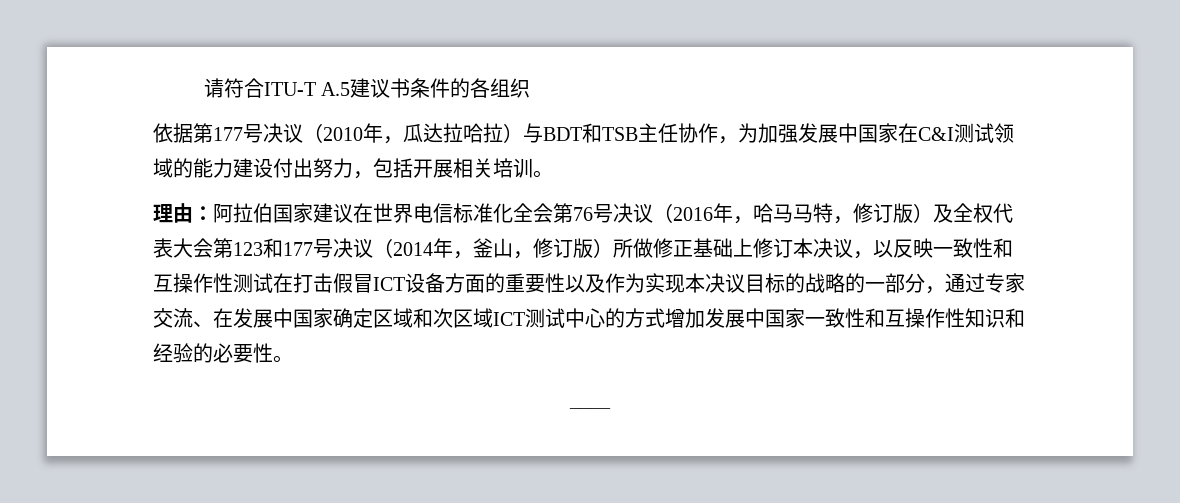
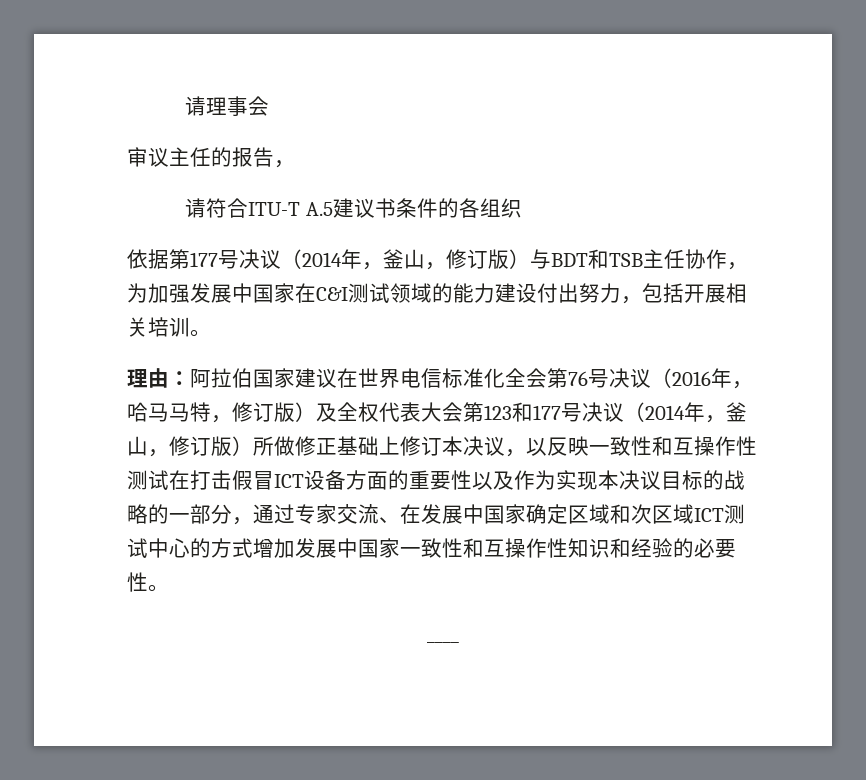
[203,78,224,98] 请 -> [185,96,270,116] [127,147,295,168] [185,198,207,218] 请理事会 // 审议主任的报告， // 请
[323,123,503,144] 2010年，瓜达拉哈拉 -> [302,249,509,270] 2014年，釜山，修订版

